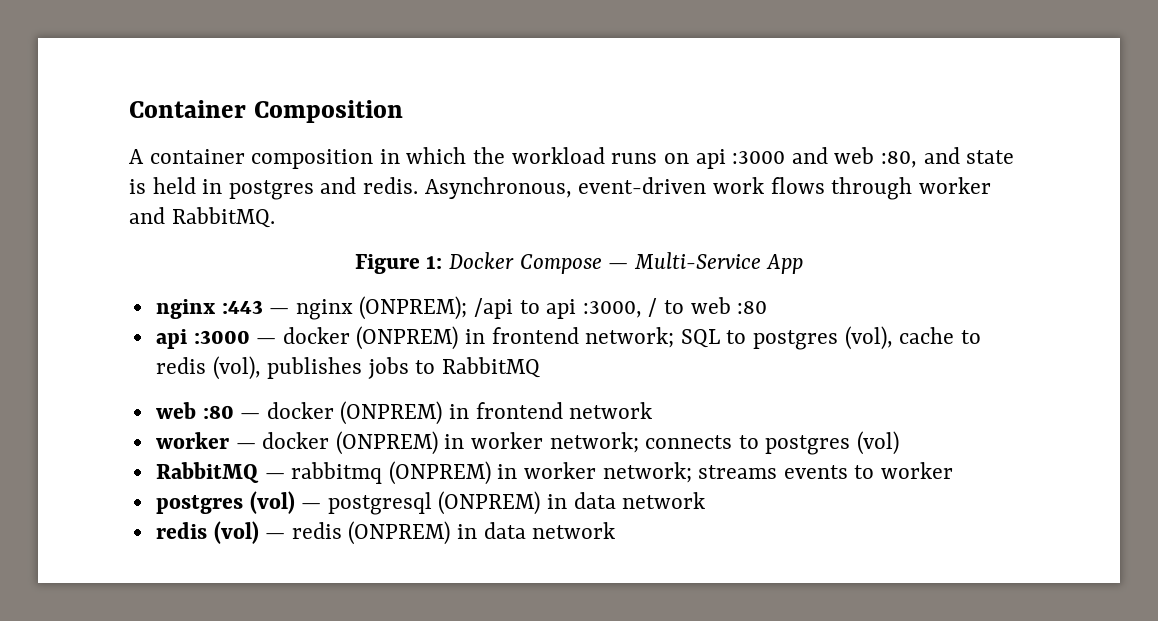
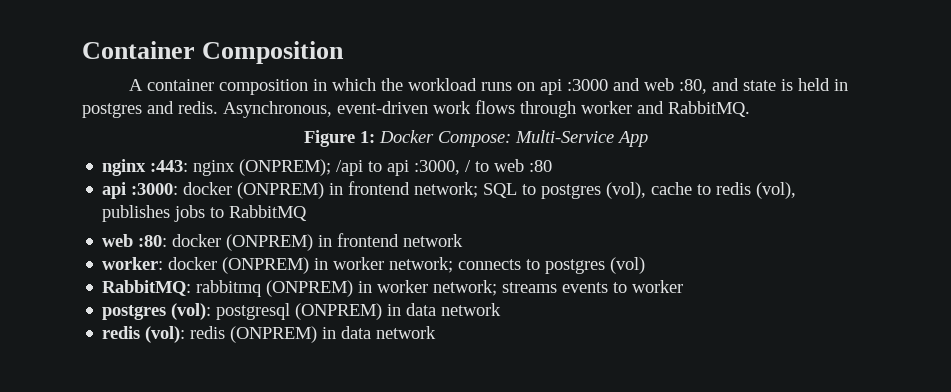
[519,254,629,274] Compose — -> [437,131,511,147] Compose:
[221,300,290,314] :443 — -> [150,160,189,172] :443:
[193,330,277,344] :3000 — -> [131,183,179,195] :3000:
[202,405,261,419] :80 — -> [138,235,168,247] :80:
[155,432,256,449] worker — -> [102,257,164,270] worker:
[155,462,285,483] RabbitMQ — -> [102,280,192,296] RabbitMQ:
[249,491,322,514] (vol) — -> [171,303,212,320] (vol):
[213,521,286,544] (vol) — -> [145,326,186,343] (vol):

